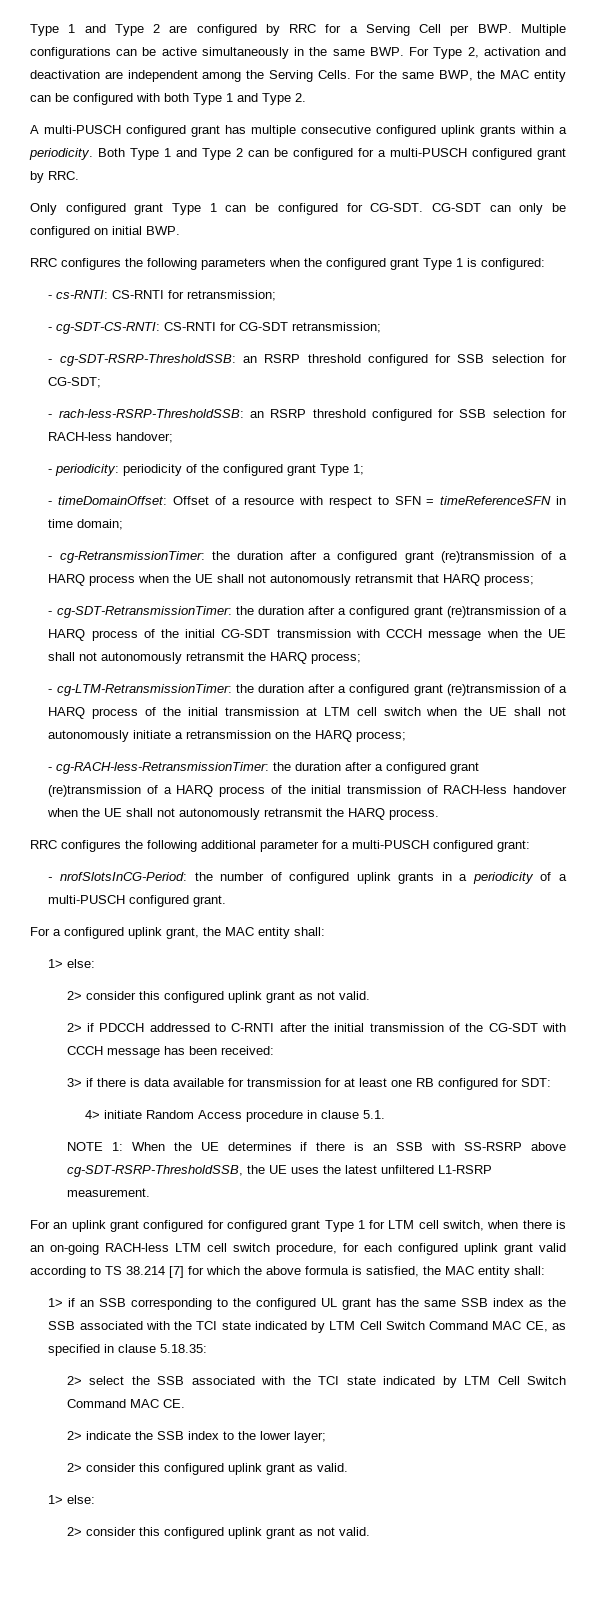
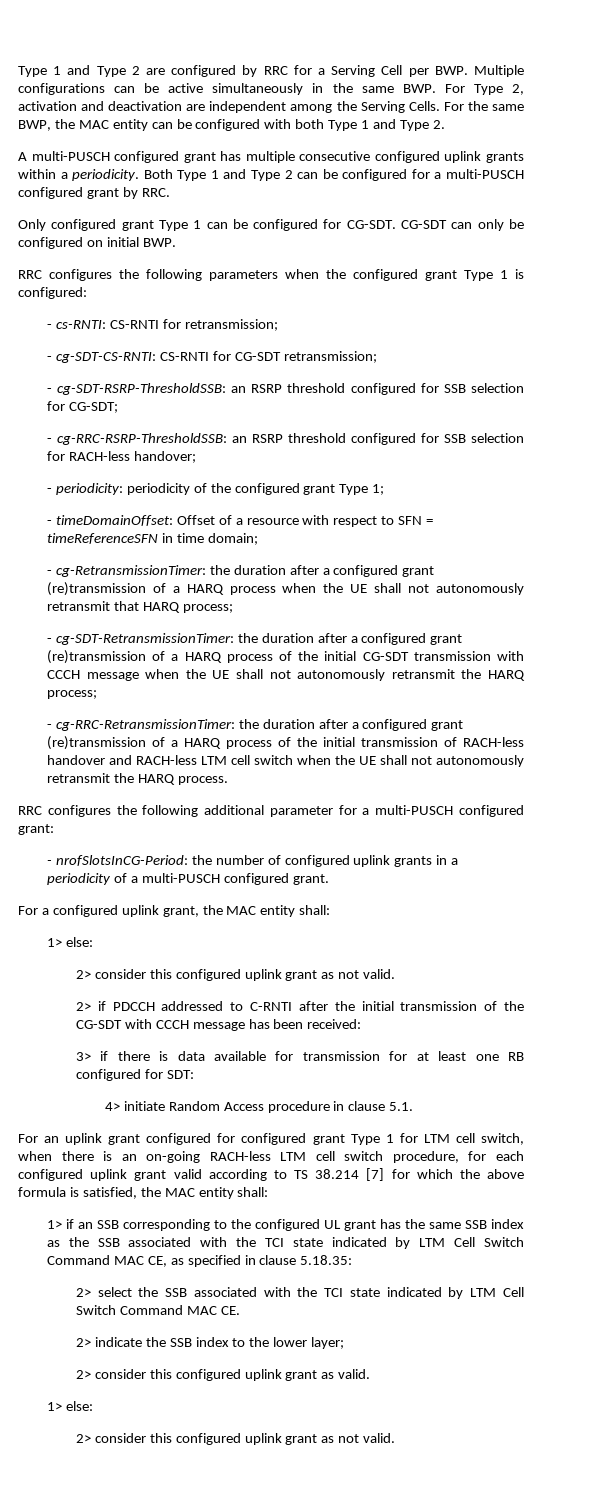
[58,409,244,418] rach-less-RSRP-ThresholdSSB: -> [56,433,227,445] cg-RRC-RSRP-ThresholdSSB:
[56,684,567,696] [48,707,566,719] [48,730,407,742] [48,762,270,774] cg-LTM-RetransmissionTimer: the duration after a configured grant (re)transmission of a HARQ process of the initial transmission at LTM cell switch when the UE shall not autonomously initiate a retransmission on the HARQ process; // - cg-RACH-less-RetransmissionTimer: -> [55,719,235,731] cg-RRC-RetransmissionTimer:
(567, 789) none -> [108,755,293,765] and RACH-less LTM cell switch
[66,1142,567,1151] [66,1165,492,1177] [66,1188,150,1197] // NOTE 1: When the UE determines if there is an SSB with SS-RSRP above cg-SDT-RSRP-ThresholdSSB, the UE uses the latest unfiltered L1-RSRP measurement. -> (414, 1106) none

